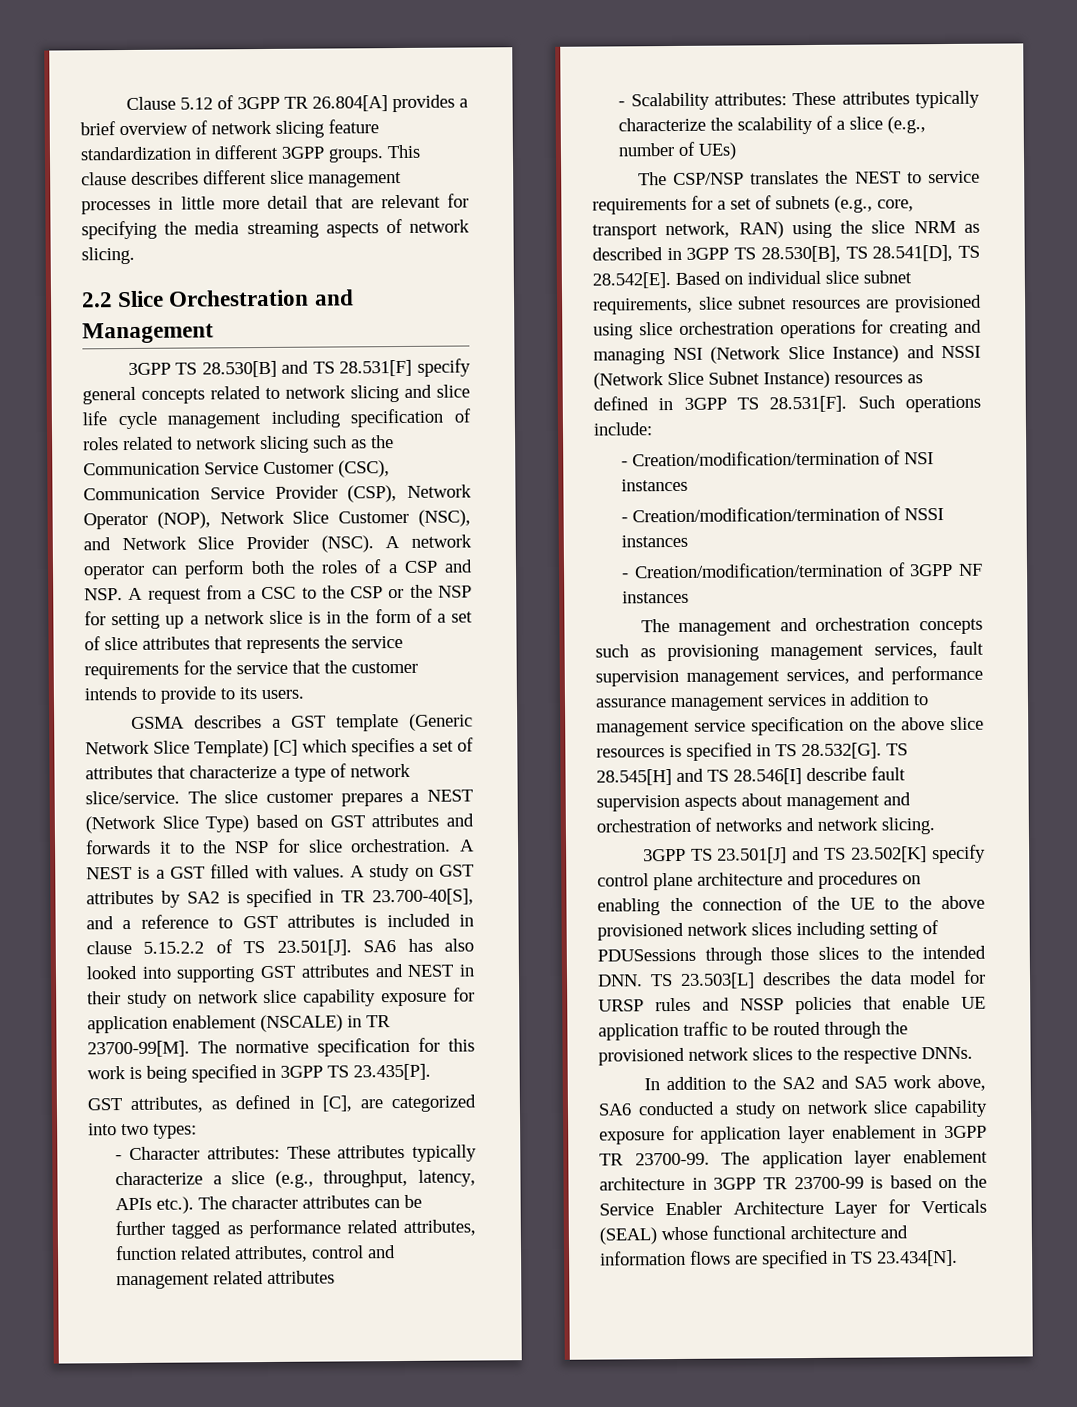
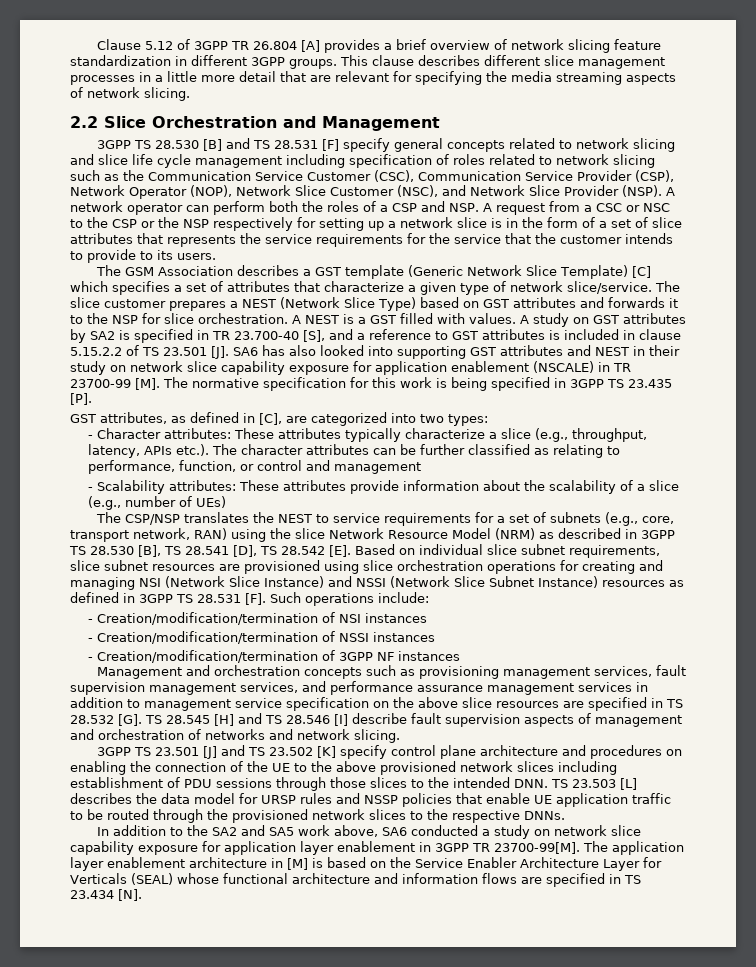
[311,95,388,112] 26.804[A] -> [252,40,320,52] 26.804 [A]
(174, 203) none -> [155,75,163,82] a
[201,359,413,378] 28.530[B] and TS 28.531[F] -> [154,138,339,151] 28.530 [B] and TS 28.531 [F]
[320,535,374,553] (NSC). -> [622,185,662,197] (NSP).
(297, 593) none -> [625,203,670,212] or NSC
(472, 591) none -> [213,217,293,231] respectively
[130,716,185,729] GSMA -> [95,265,233,276] The GSM Association
(290, 773) none -> [420,282,456,295] given
[372,888,474,906] 23.700-40[S], -> [234,330,325,342] 23.700-40 [S],
[276,939,352,956] 23.501[J]. -> [163,346,229,359] 23.501 [J].
[87,1040,190,1058] 23700-99[M]. -> [70,378,160,390] 23700-99 [M].
[353,1063,431,1081] 23.435[P]. -> [628,379,672,388] [70,393,92,405] 23.435 [P].
[171,1219,476,1239] [115,1245,309,1263] tagged as performance related attributes, function related attributes, -> [468,444,621,458] [88,460,255,474] classified as relating to performance, function, or
[213,1270,336,1285] related attributes -> (422, 468) none
[915,90,980,109] [618,117,707,132] typically characterize -> [350,480,521,494] provide information about
[913,220,956,234] NRM -> [329,528,535,540] Network Resource Model (NRM)
[760,244,980,263] [592,272,671,289] 28.530[B], TS 28.541[D], TS 28.542[E]. -> [90,545,351,557] 28.530 [B], TS 28.541 [D], TS 28.542 [E].
[769,395,848,413] 28.531[F]. -> [197,593,266,605] 28.531 [F].
[640,619,773,636] The management -> [96,667,182,679] Management
[669,742,908,761] [596,768,802,786] is specified in TS 28.532[G]. TS 28.545[H] and TS 28.546[I] -> [563,697,683,711] [70,713,348,726] are specified in TS 28.532 [G]. TS 28.545 [H] and TS 28.546 [I]
[741,793,783,807] about -> [578,713,591,724] of
[717,846,928,864] 23.501[J] and TS 23.502[K] -> [154,745,336,759] 23.501 [J] and TS 23.502 [K]
[869,920,939,939] [597,948,696,962] setting of PDUSessions -> [70,777,272,788] establishment of PDU sessions
[680,972,756,989] 23.503[L] -> [572,778,637,790] 23.503 [L]
[634,1152,710,1166] 23700-99. -> [494,842,580,854] 23700-99[M].
[713,1176,864,1190] 3GPP TR 23700-99 -> [287,858,308,870] [M]
[877,1249,958,1267] 23.434[N]. -> [70,889,142,901] 23.434 [N].

